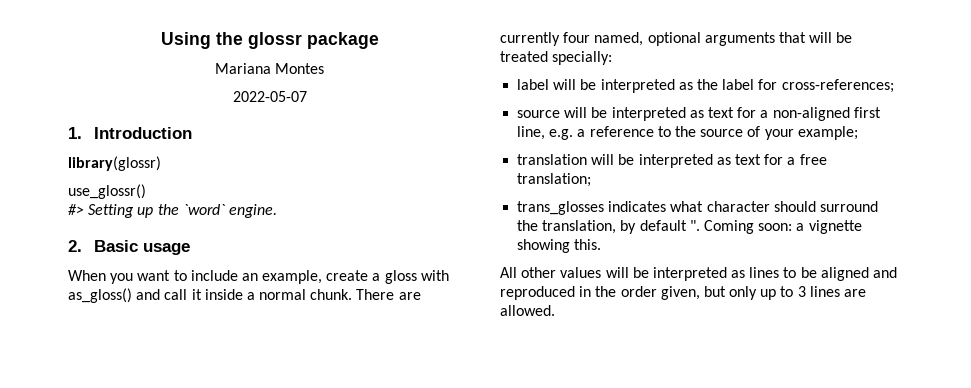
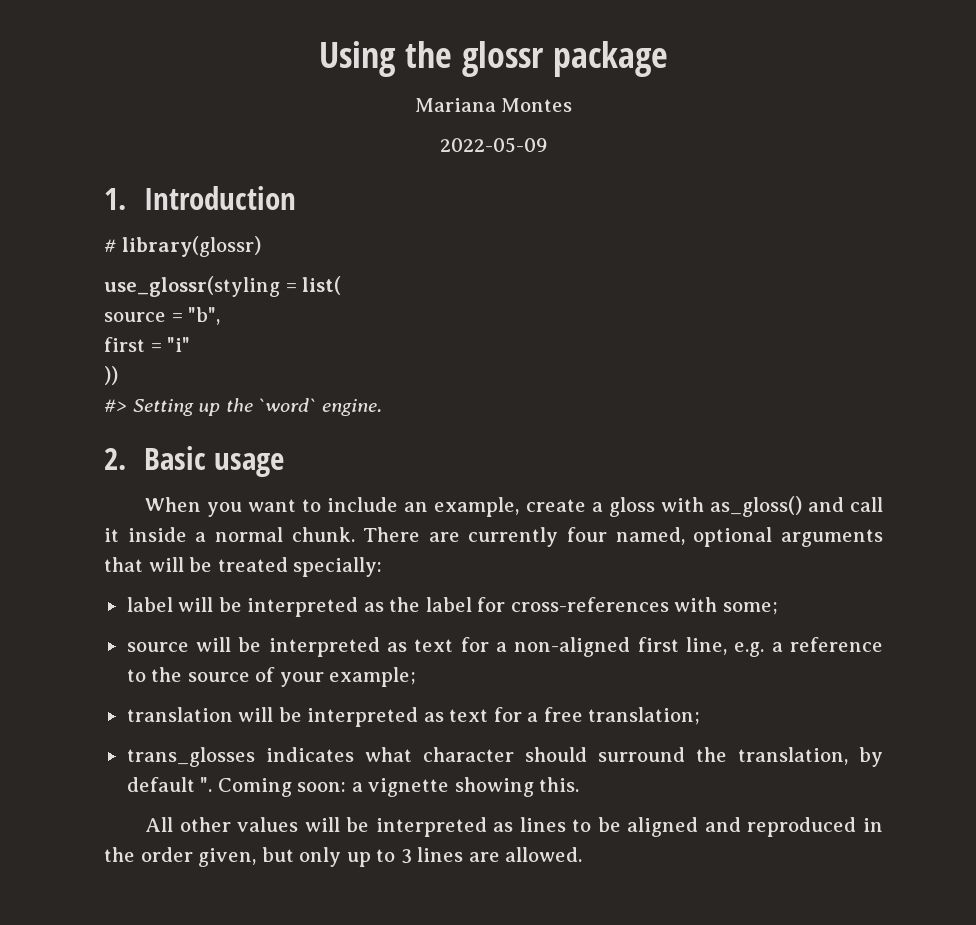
[232,91,307,102] 2022-05-07 -> [439,137,548,153] 2022-05-09
(192, 133) none -> [104,239,116,252] #
[68,184,146,199] use_glossr() -> [104,276,342,297] [104,307,221,325] [104,337,191,352] [104,366,118,385] use_glossr(styling = list( // source = "b", // first = "i" // ))
[781,79,894,93] cross-references; -> [510,597,778,615] cross-references with some;

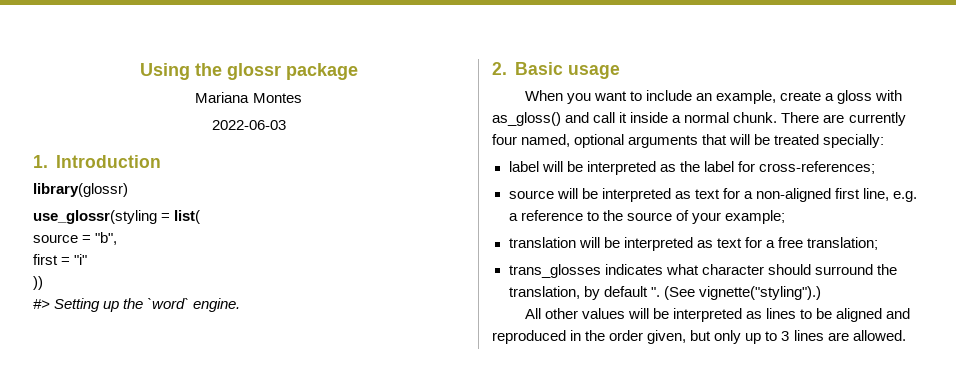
[439,137,548,153] 2022-05-09 -> [211,120,286,130] 2022-06-03
[104,239,116,252] # -> (162, 161) none
[510,597,778,615] cross-references with some; -> [758,161,875,174] cross-references;
[217,777,580,797] Coming soon: a vignette showing this. -> [663,286,821,300] (See vignette("styling").)

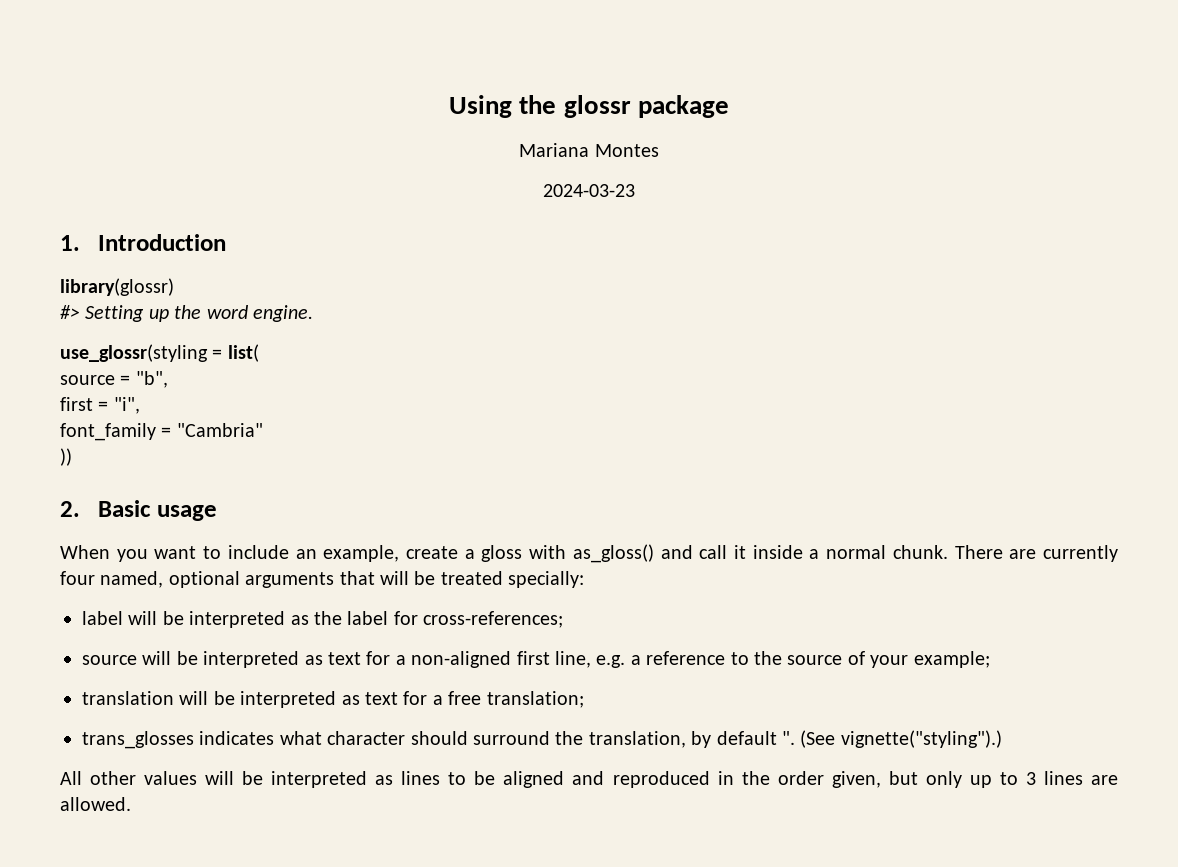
[211,120,286,130] 2022-06-03 -> [543,184,635,197] 2024-03-23
(128, 190) none -> [60,305,313,322] // #> Setting up the word engine.
[74,254,88,265] [33,276,43,290] [33,298,241,312] "i" // )) // #> Setting up the `word` engine. -> [113,397,140,414] [60,423,263,441] [60,448,72,466] "i", // font_family = "Cambria" // ))

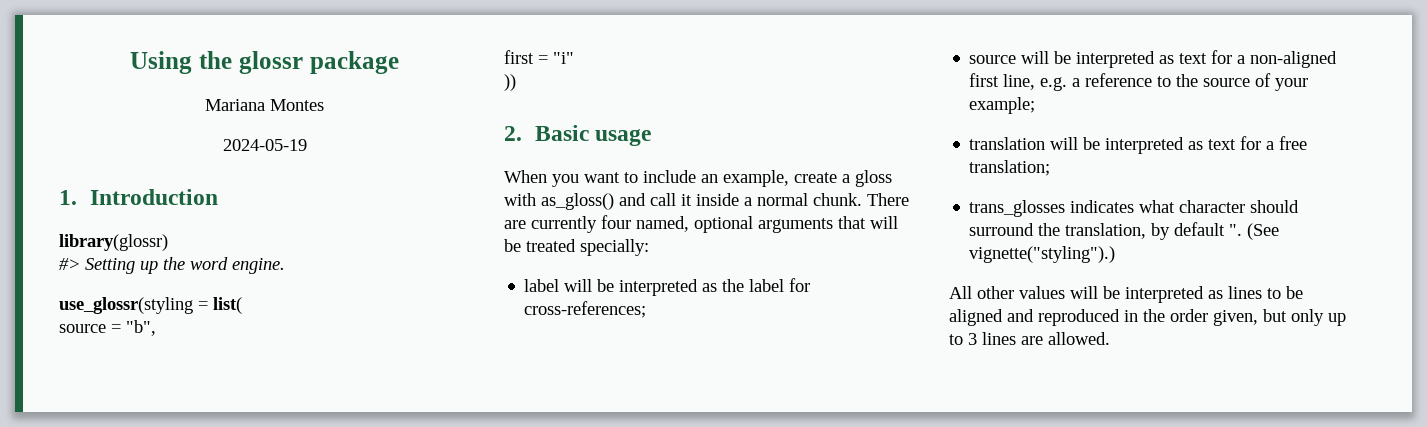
[543,184,635,197] 2024-03-23 -> [222,139,307,151] 2024-05-19
[113,397,140,414] [60,423,263,441] "i", // font_family = "Cambria" -> [553,52,574,64] "i"

